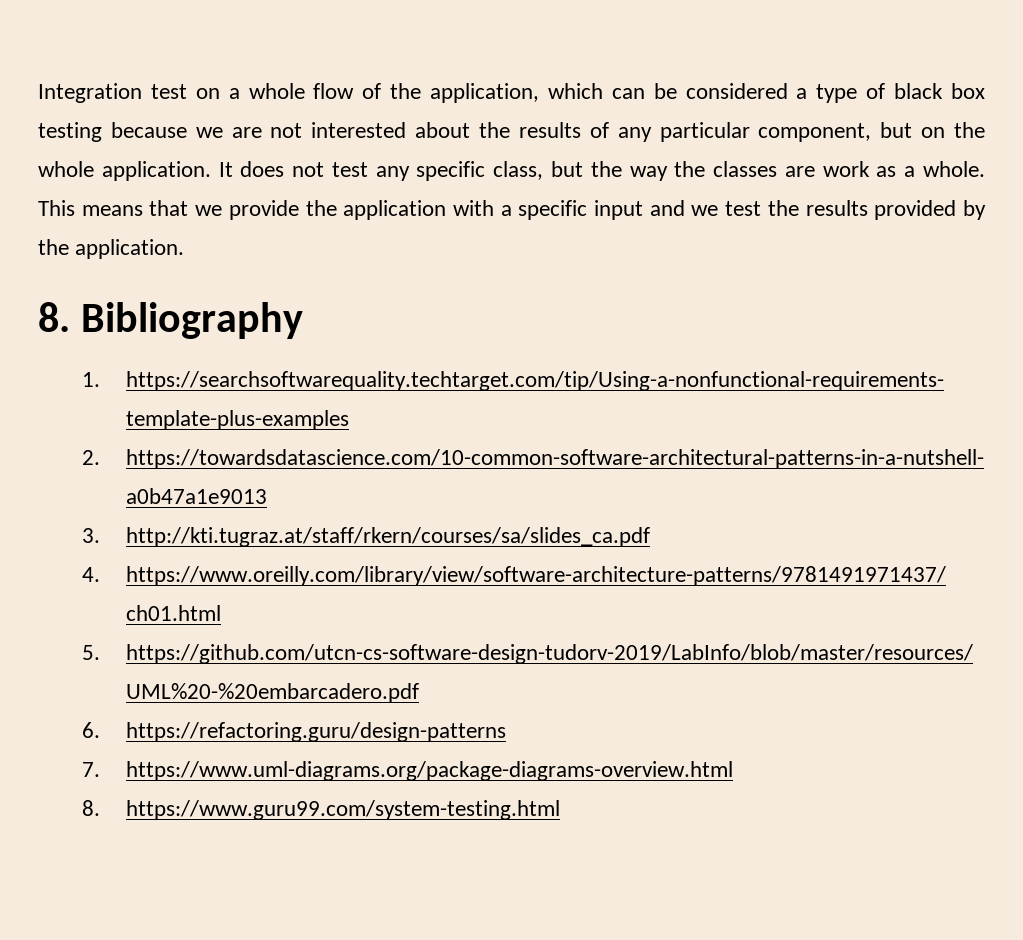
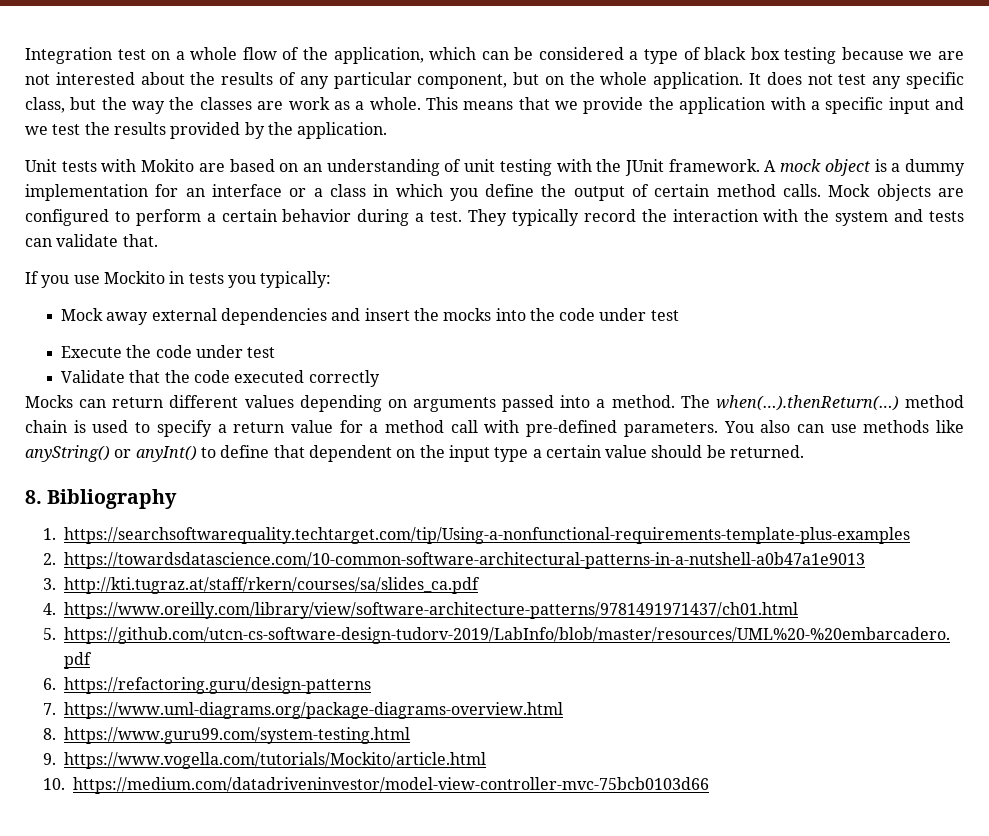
(185, 249) none -> [25,159,965,176] [25,184,964,201] [25,209,965,226] [25,234,158,247] [25,271,332,288] [60,308,679,325] [60,345,276,358] [60,370,380,387] [25,395,964,412] [25,420,965,437] [25,445,805,462] // Unit tests with Mokito are based on an understanding of unit testing with the JUnit framework. A mock object is a dummy implementation for an interface or a class in which you define the output of certain method calls. Mock objects are configured to perform a certain behavior during a test. They typically record the interaction with the system and tests can validate that. // If you use Mockito in tests you typically: // Mock away external dependencies and insert the mocks into the code under test // Execute the code under test // Validate that the code executed correctly // Mocks can return different values depending on arguments passed into a method. The when(…).thenReturn(…) method chain is used to specify a return value for a method call with pre-defined parameters. You also can use methods like anyString() or anyInt() to define that dependent on the input type a certain value should be returned.
(560, 810) none -> [43,752,487,769] [43,777,710,794] // 9. https://www.vogella.com/tutorials/Mockito/article.html // 10. https://medium.com/datadriveninvestor/model-view-controller-mvc-75bcb0103d66

